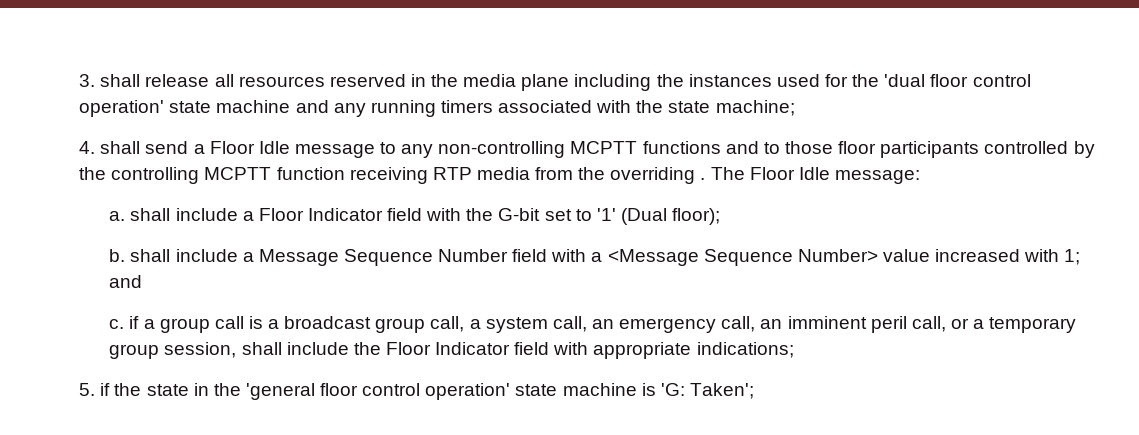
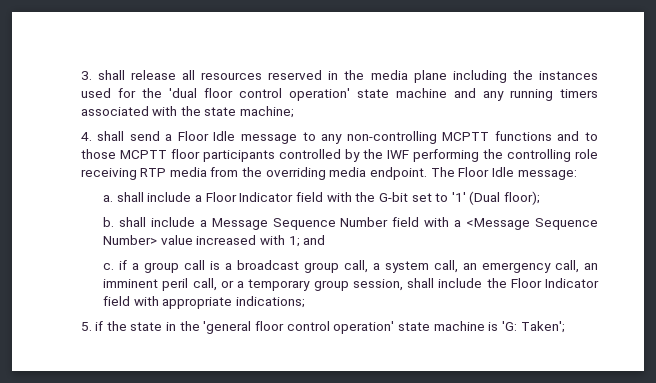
(833, 147) none -> [119,150,167,159] MCPTT
[111,167,345,184] controlling MCPTT function -> [386,149,598,162] IWF performing the controlling role
[700,178,706,180] . -> [329,167,428,180] media endpoint.

